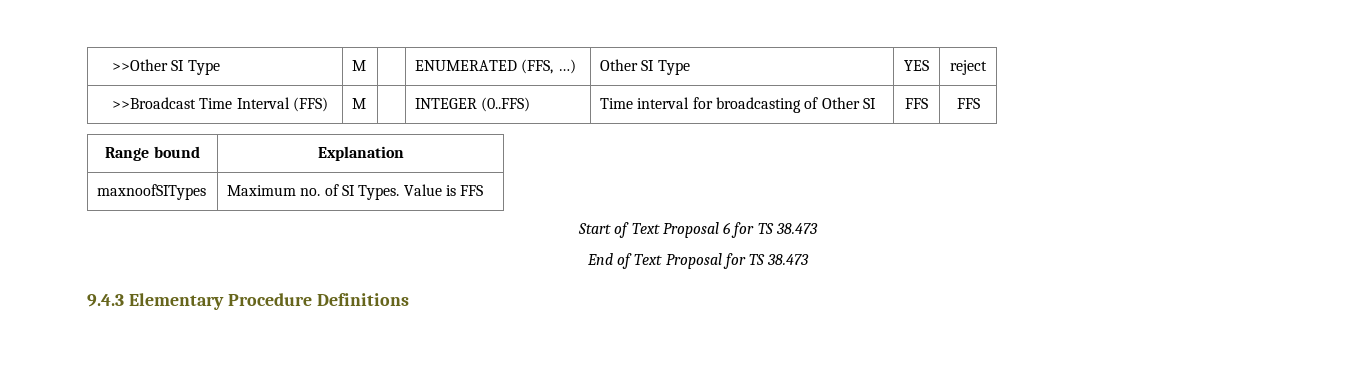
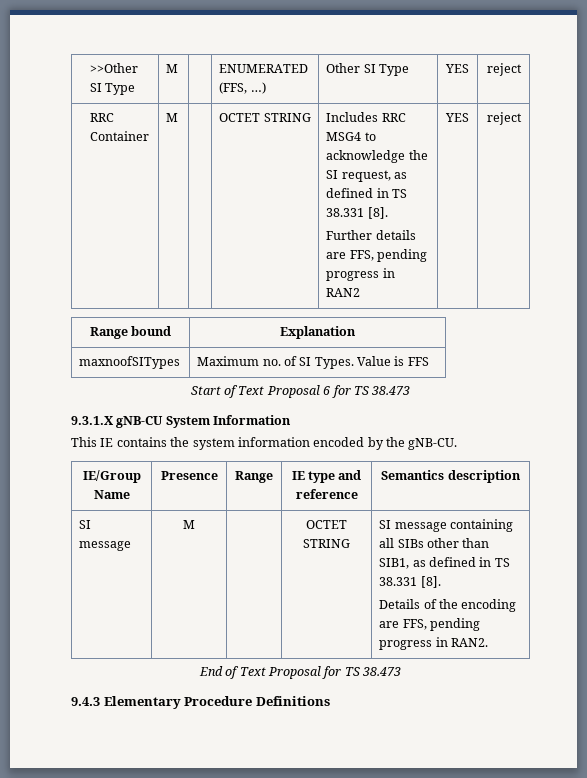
[111,97,328,112] [352,98,367,109] [415,97,531,112] [600,97,876,113] [905,98,928,109] [956,98,980,109] >>Broadcast Time Interval (FFS) | M | | INTEGER (0..FFS) | Time interval for broadcasting of Other SI | FFS | FFS -> [90,113,115,122] [90,131,150,141] [166,113,179,122] [219,113,311,122] [326,112,406,122] [326,132,376,141] [326,150,428,163] [326,170,407,182] [326,188,407,198] [326,207,388,219] [326,230,416,240] [326,249,427,262] [326,268,395,281] [326,288,361,297] [445,113,469,122] [486,112,522,125] RRC Container | M | | OCTET STRING | Includes RRC MSG4 to acknowledge the SI request, as defined in TS 38.331 [8]. // Further details are FFS, pending progress in RAN2 | YES | reject
(819, 228) none -> [71,415,292,428] [71,437,458,450] [82,470,141,483] [93,490,130,499] [160,471,218,480] [235,471,273,483] [291,470,362,483] [295,489,358,499] [381,470,521,483] [79,520,92,529] [79,541,132,551] [183,520,195,529] [306,520,347,529] [303,539,350,548] [379,519,513,532] [379,538,490,548] [379,557,510,569] [379,576,441,588] [379,599,517,612] [379,618,480,631] [379,637,488,650] // 9.3.1.X gNB-CU System Information // This IE contains the system information encoded by the gNB-CU. // IE/Group Name | Presence | Range | IE type and reference | Semantics description // SI message | M | | OCTET STRING | SI message containing all SIBs other than SIB1, as defined in TS 38.331 [8]. // Details of the encoding are FFS, pending progress in RAN2.

